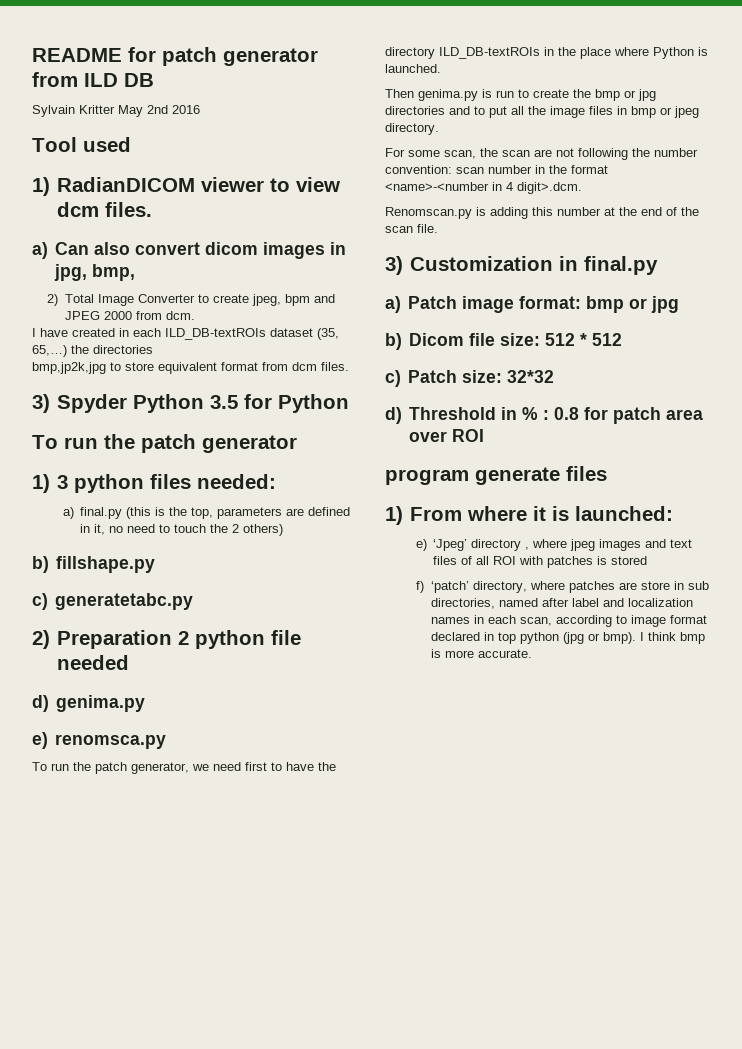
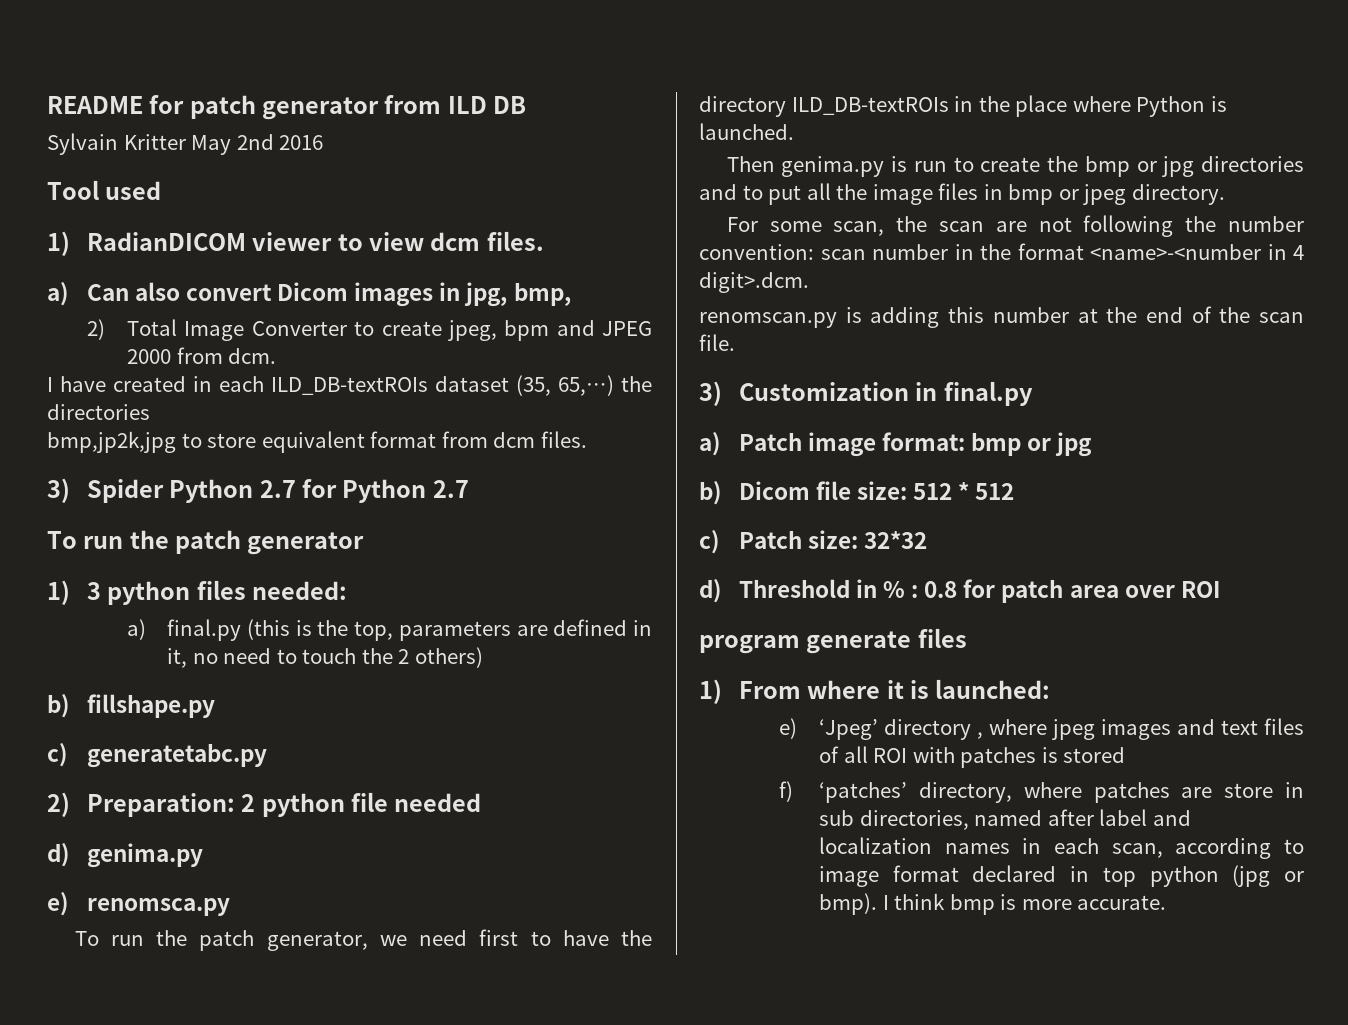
[204,242,258,255] dicom -> [277,282,349,301] Dicom
[56,394,238,413] Spyder Python 3.5 -> [87,479,296,503] Spider Python 2.7
(349, 403) none -> [432,480,469,498] 2.7
[56,630,172,649] Preparation -> [87,793,236,817] Preparation:
[385,207,472,219] Renomscan.py -> [699,312,837,328] renomscan.py
[431,581,470,593] ‘patch’ -> [819,782,908,803] ‘patches’

